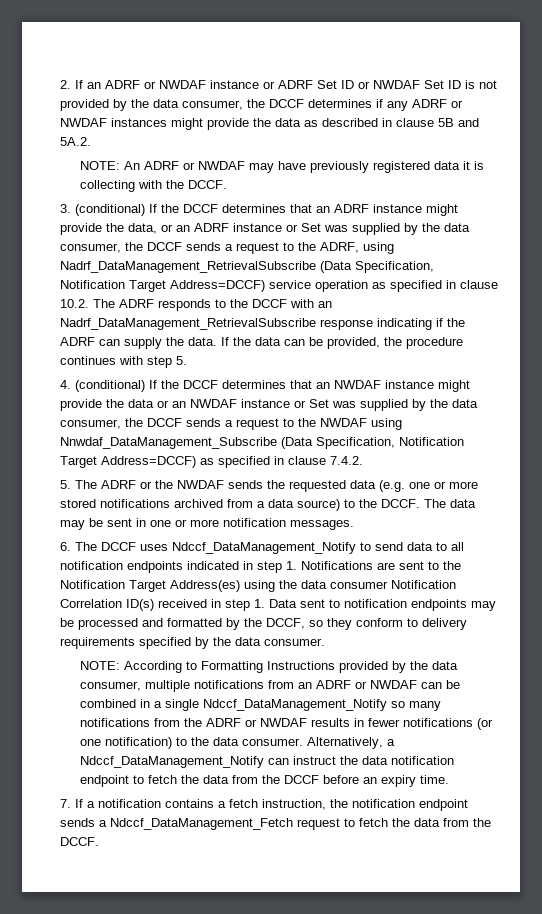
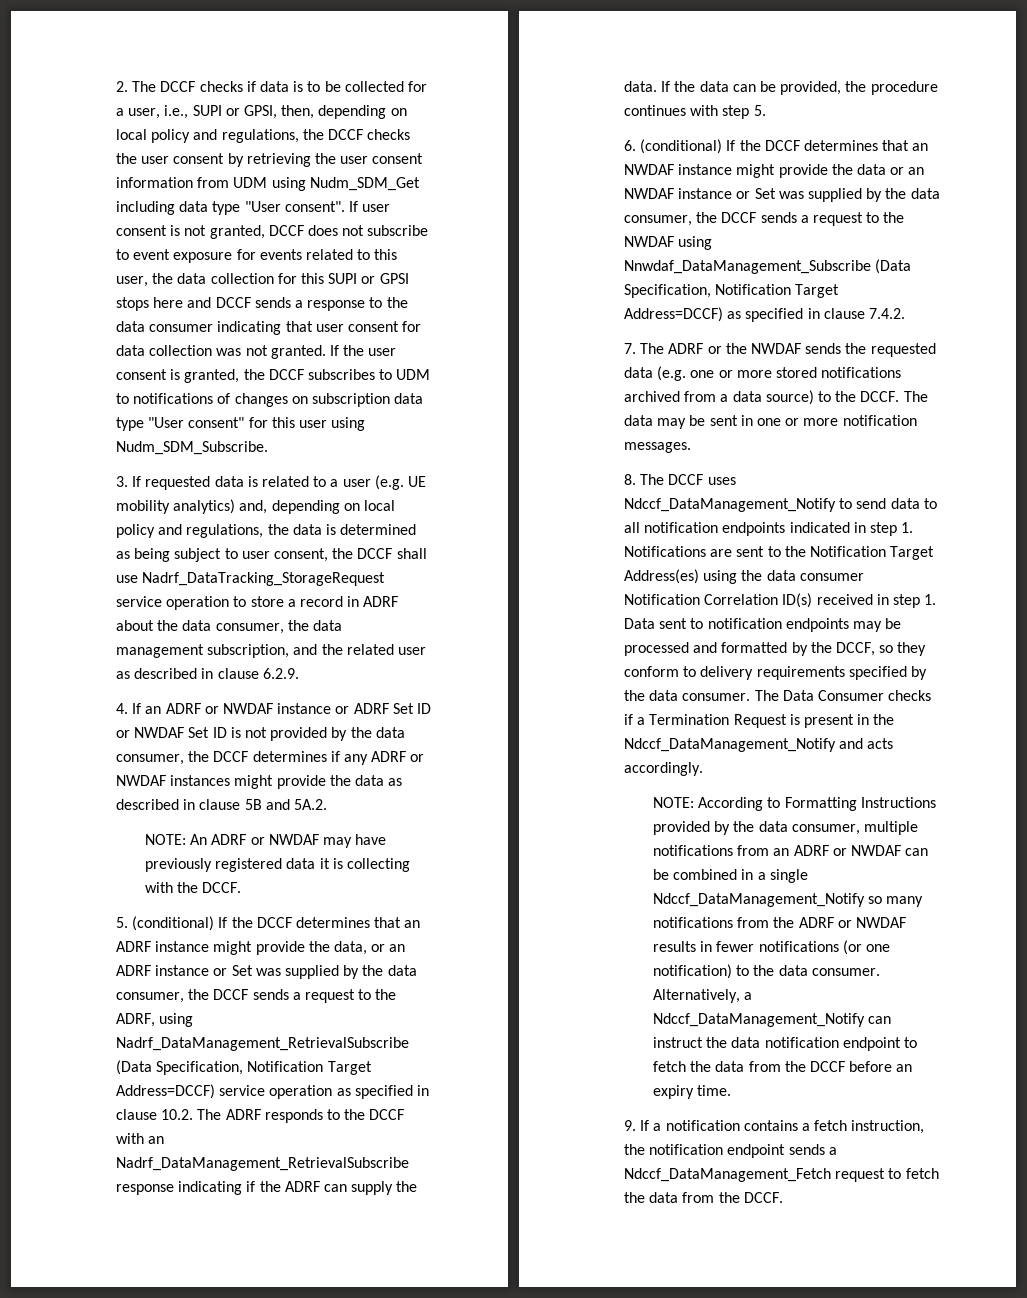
(72, 84) none -> [132,81,427,92] [116,105,407,119] [116,129,411,143] [116,153,424,167] [116,177,420,191] [116,201,391,215] [116,225,429,239] [116,249,398,263] [116,273,409,287] [116,297,408,311] [116,321,422,335] [116,345,397,359] [116,369,431,383] [116,393,424,407] [116,417,366,431] [116,441,269,455] [116,475,426,490] [116,499,395,514] [116,524,417,538] [116,548,427,562] [116,572,386,586] [116,596,399,610] [116,620,342,634] [116,644,426,658] [116,668,299,679] [116,703,129,714] The DCCF checks if data is to be collected for a user, i.e., SUPI or GPSI, then, depending on local policy and regulations, the DCCF checks the user consent by retrieving the user consent information from UDM using Nudm_SDM_Get including data type "User consent". If user consent is not granted, DCCF does not subscribe to event exposure for events related to this user, the data collection for this SUPI or GPSI stops here and DCCF sends a response to the data consumer indicating that user consent for data collection was not granted. If the user consent is granted, the DCCF subscribes to UDM to notifications of changes on subscription data type "User consent" for this user using Nudm_SDM_Subscribe. // 3. If requested data is related to a user (e.g. UE mobility analytics) and, depending on local policy and regulations, the data is determined as being subject to user consent, the DCCF shall use Nadrf_DataTracking_StorageRequest service operation to store a record in ADRF about the data consumer, the data management subscription, and the related user as described in clause 6.2.9. // 4.
[60,204,72,213] 3. -> [116,917,129,928] 5.
[60,380,72,389] 4. -> [624,140,637,151] 6.
[60,480,72,489] 5. -> [624,343,637,354] 7.
[60,542,72,551] 6. -> [624,474,637,485] 8.
(326, 642) none -> [754,690,932,701] [624,714,895,728] [624,738,894,752] [624,762,704,776] The Data Consumer checks if a Termination Request is present in the Ndccf_DataManagement_Notify and acts accordingly.
[60,799,72,808] 7. -> [624,1120,637,1131] 9.

